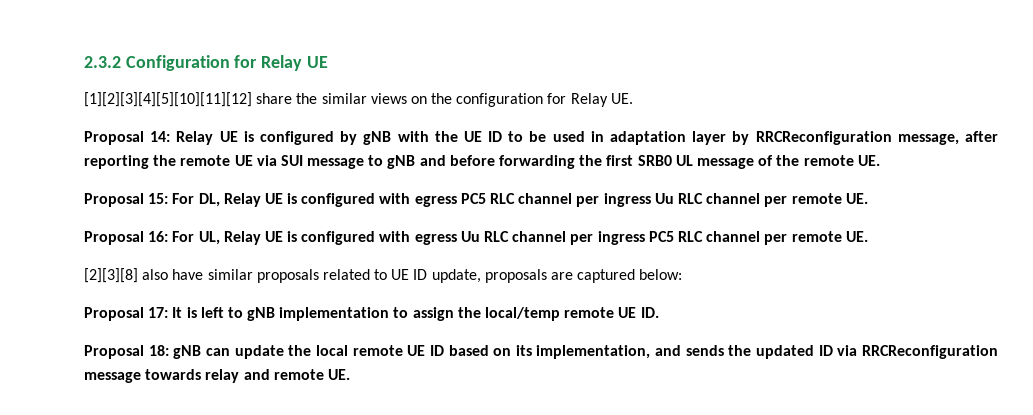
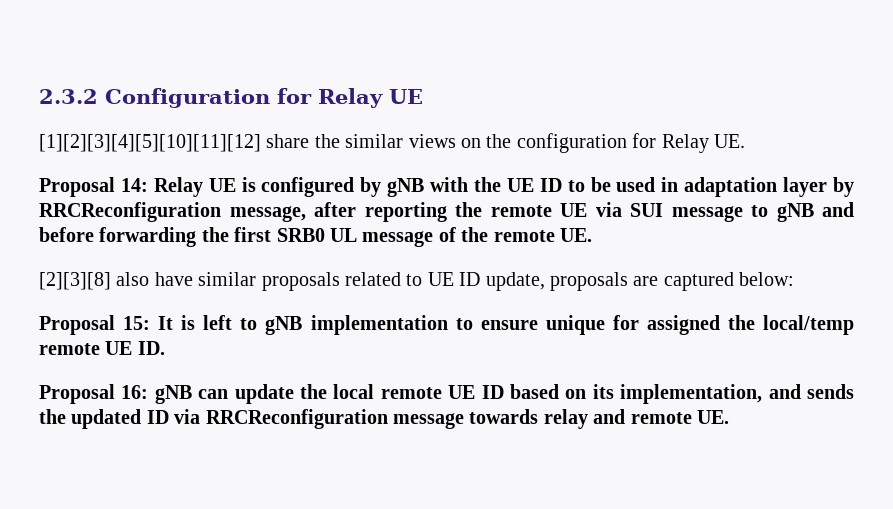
[84,193,868,207] [84,231,868,245] // Proposal 15: For DL, Relay UE is configured with egress PC5 RLC channel per ingress Uu RLC channel per remote UE. // Proposal 16: For UL, Relay UE is configured with egress Uu RLC channel per ingress PC5 RLC channel per remote UE. -> (592, 235) none
[148,307,169,318] 17: -> [123,316,151,330] 15:
[412,307,454,321] assign -> [480,315,720,335] ensure unique for assigned
[148,345,169,356] 18: -> [121,385,149,399] 16:

